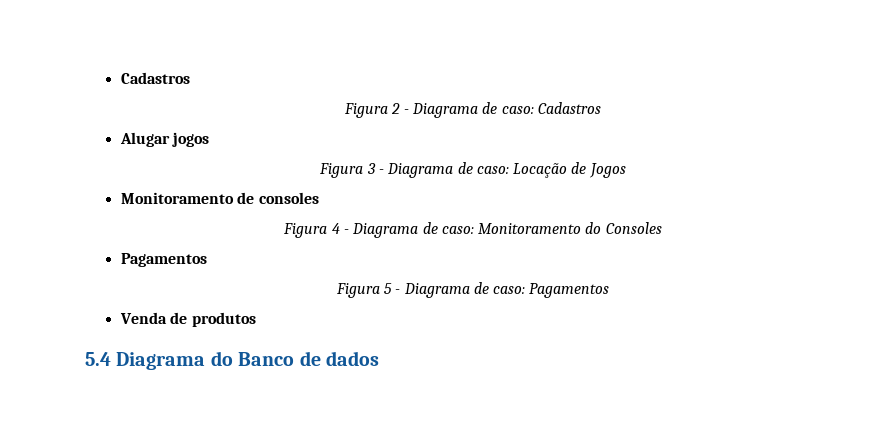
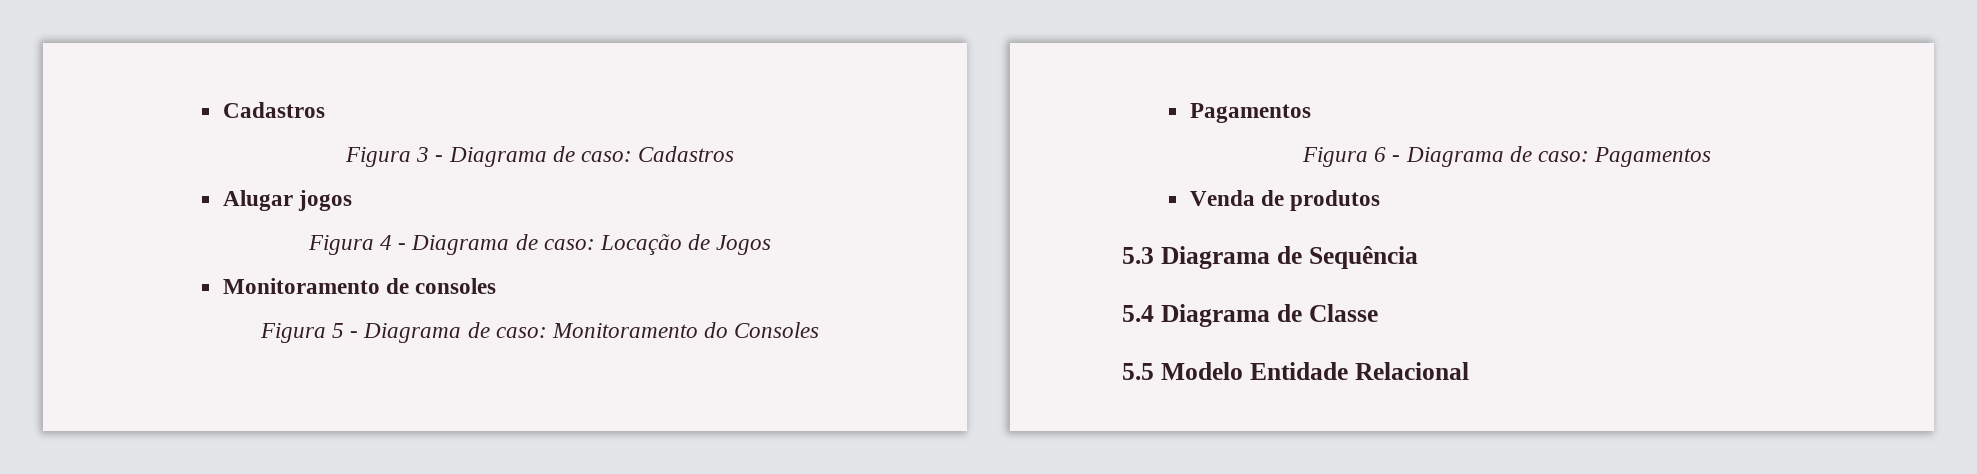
[391,103,401,114] 2 -> [416,147,430,162] 3
[366,163,376,174] 3 -> [379,235,392,250] 4
[331,223,340,234] 4 -> [331,323,344,338] 5
[383,283,392,294] 5 -> [1374,147,1387,162] 6
[85,351,379,370] 5.4 Diagrama do Banco de dados -> [1122,246,1418,269] [1122,304,1378,327] [1122,362,1469,380] 5.3 Diagrama de Sequência // 5.4 Diagrama de Classe // 5.5 Modelo Entidade Relacional

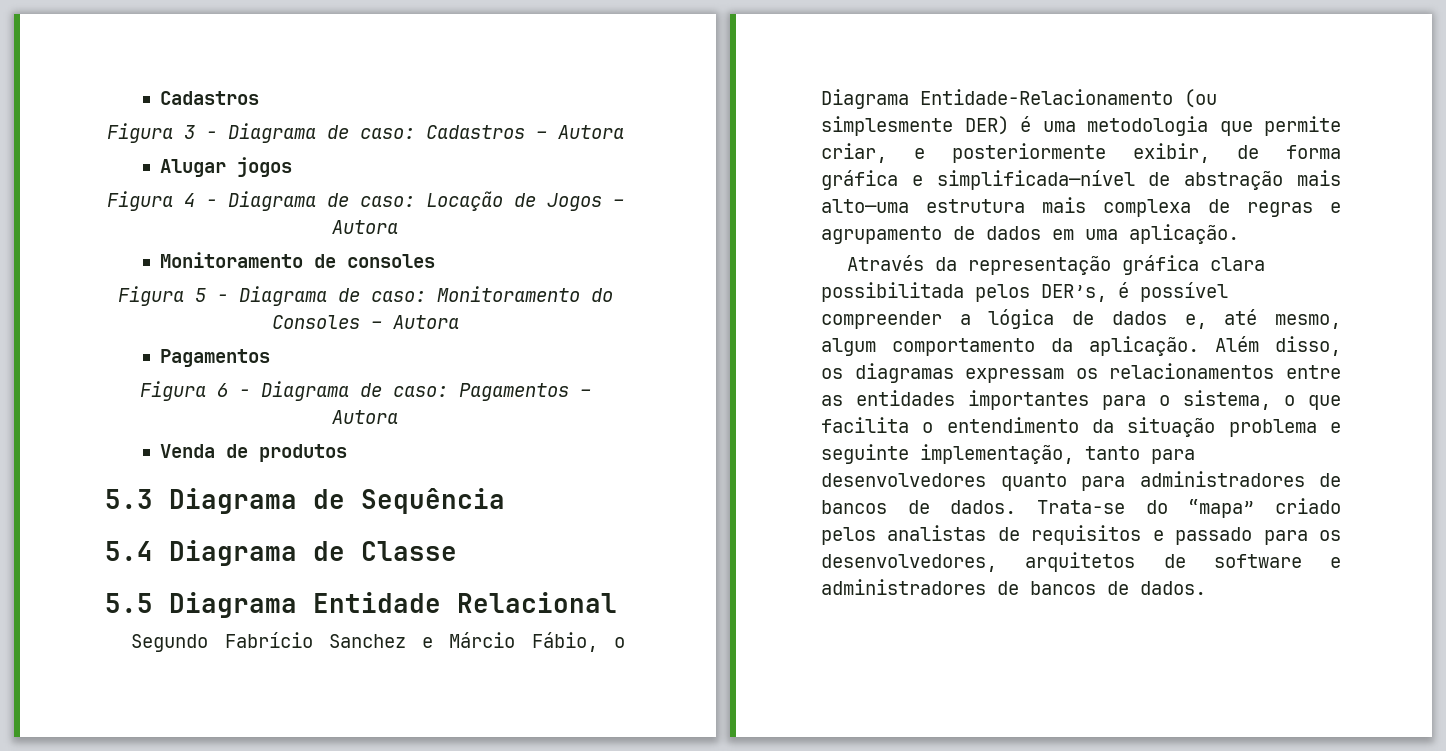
(735, 154) none -> [535,125,624,139] – Autora
(772, 245) none -> [612,199,624,207] [332,220,398,234] – Autora
(820, 330) none -> [370,315,459,329] – Autora
(1712, 157) none -> [579,389,591,397] [332,410,398,424] – Autora
[1160,362,1243,380] Modelo -> [169,592,297,618] Diagrama
(1469, 371) none -> [131,632,625,652] [821,89,1217,109] [821,116,1341,136] [821,143,1341,163] [821,170,1341,190] [821,197,1341,217] [821,224,1239,244] [847,255,1266,275] [821,282,1228,302] [821,309,1341,329] [821,336,1341,356] [821,363,1341,383] [821,390,1341,410] [821,417,1341,437] [821,444,1195,464] [821,471,1341,491] [821,498,1341,518] [821,525,1341,545] [821,552,1341,572] [821,579,1206,595] // Segundo Fabrício Sanchez e Márcio Fábio, o Diagrama Entidade-Relacionamento (ou simplesmente DER) é uma metodologia que permite criar, e posteriormente exibir, de forma gráfica e simplificada—nível de abstração mais alto—uma estrutura mais complexa de regras e agrupamento de dados em uma aplicação. // Através da representação gráfica clara possibilitada pelos DER’s, é possível compreender a lógica de dados e, até mesmo, algum comportamento da aplicação. Além disso, os diagramas expressam os relacionamentos entre as entidades importantes para o sistema, o que facilita o entendimento da situação problema e seguinte implementação, tanto para desenvolvedores quanto para administradores de bancos de dados. Trata-se do “mapa” criado pelos analistas de requisitos e passado para os desenvolvedores, arquitetos de software e administradores de bancos de dados.

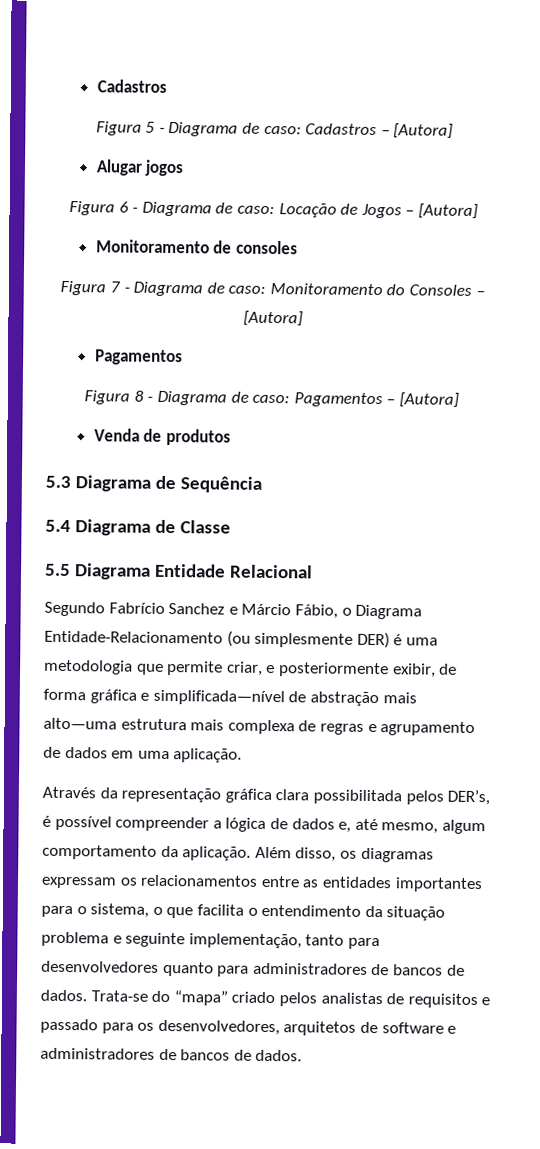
[183,125,195,139] 3 -> [145,121,156,133] 5
[557,125,624,139] Autora -> [393,123,454,139] [Autora]
[183,193,195,207] 4 -> [118,201,129,213] 6
[332,220,398,234] Autora -> [417,203,478,220] [Autora]
[194,288,206,302] 5 -> [109,281,121,293] 7
[392,315,459,329] Autora -> [242,310,303,327] [Autora]
[216,383,228,397] 6 -> [133,390,144,402] 8
[332,410,398,424] Autora -> [398,392,459,408] [Autora]

